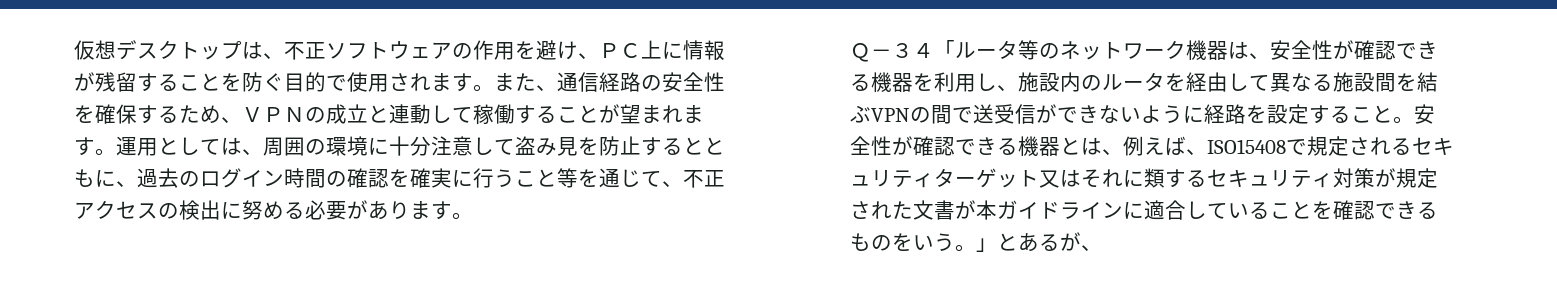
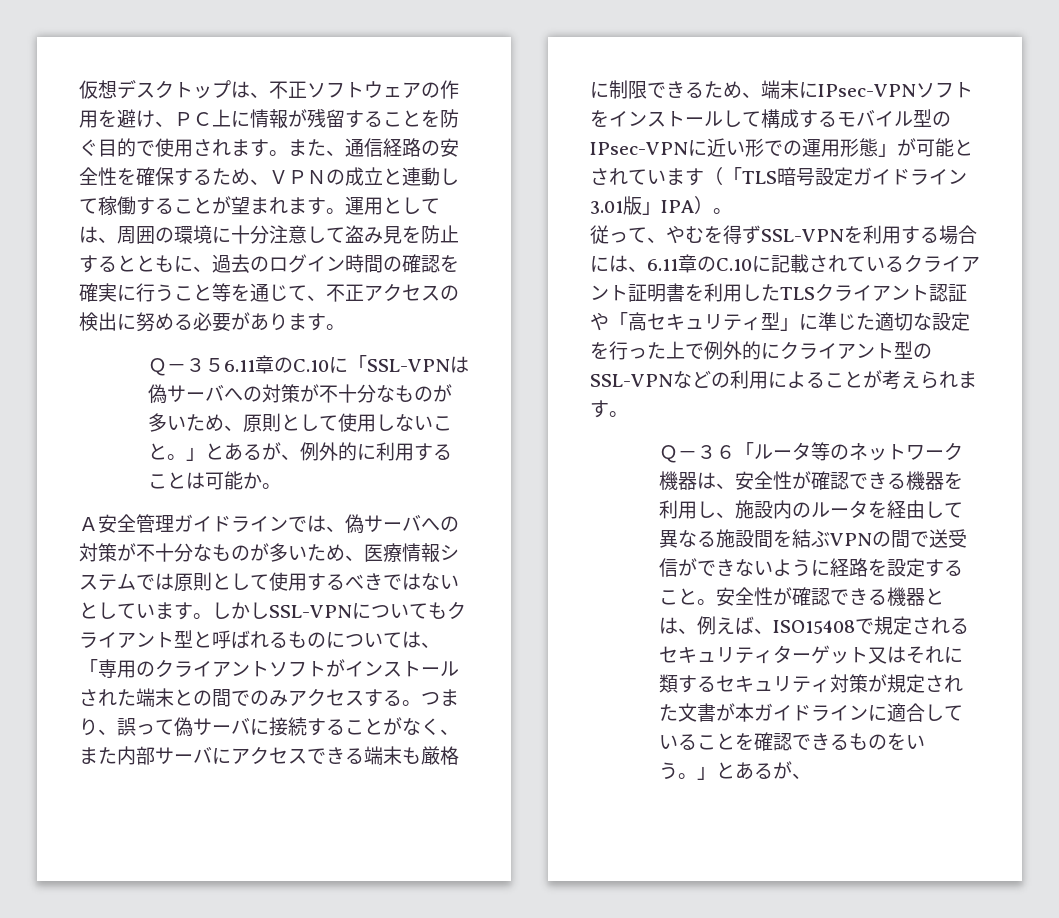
[913,43,935,58] ４ -> [204,355,469,374] [147,384,452,404] [147,413,452,432] [147,442,452,461] [147,471,281,490] [79,514,459,534] [79,543,459,563] [79,572,459,591] [79,601,466,620] [79,630,440,649] [79,659,459,678] [79,688,459,707] [79,717,459,737] [79,746,459,765] [590,80,973,99] [590,109,951,128] [590,138,973,157] [590,167,967,186] [590,196,732,215] [590,225,977,245] [590,254,980,273] [590,283,967,302] [590,312,970,331] [590,341,932,360] [590,370,977,390] [590,400,628,418] [658,445,735,463] ５6.11章のC.10に「SSL-VPNは偽サーバへの対策が不十分なものが多いため、原則として使用しないこと。」とあるが、例外的に利用することは可能か。 // Ａ安全管理ガイドラインでは、偽サーバへの対策が不十分なものが多いため、医療情報システムでは原則として使用するべきではないとしています。しかしSSL-VPNについてもクライアント型と呼ばれるものについては、「専用のクライアントソフトがインストールされた端末との間でのみアクセスする。つまり、誤って偽サーバに接続することがなく、また内部サーバにアクセスできる端末も厳格に制限できるため、端末にIPsec-VPNソフトをインストールして構成するモバイル型のIPsec-VPNに近い形での運用形態」が可能とされています（「TLS暗号設定ガイドライン3.01版」IPA）。 // 従って、やむを得ずSSL-VPNを利用する場合には、6.11章のC.10に記載されているクライアント証明書を利用したTLSクライアント認証や「高セキュリティ型」に準じた適切な設定を行った上で例外的にクライアント型のSSL-VPNなどの利用によることが考えられます。 // Ｑ－３６

